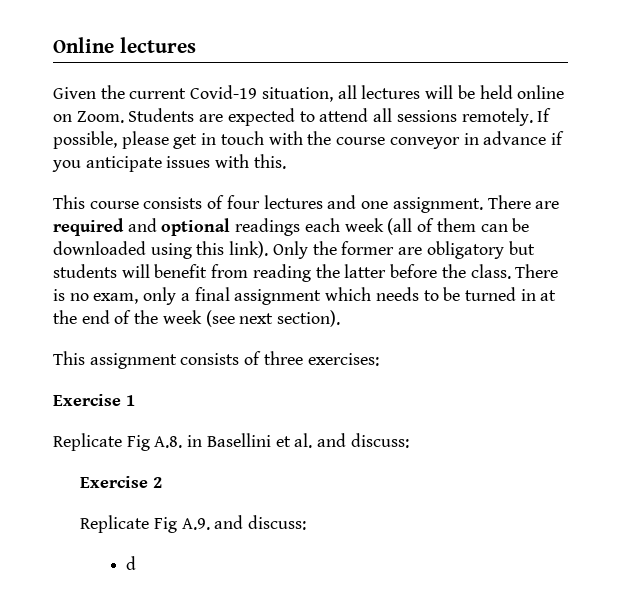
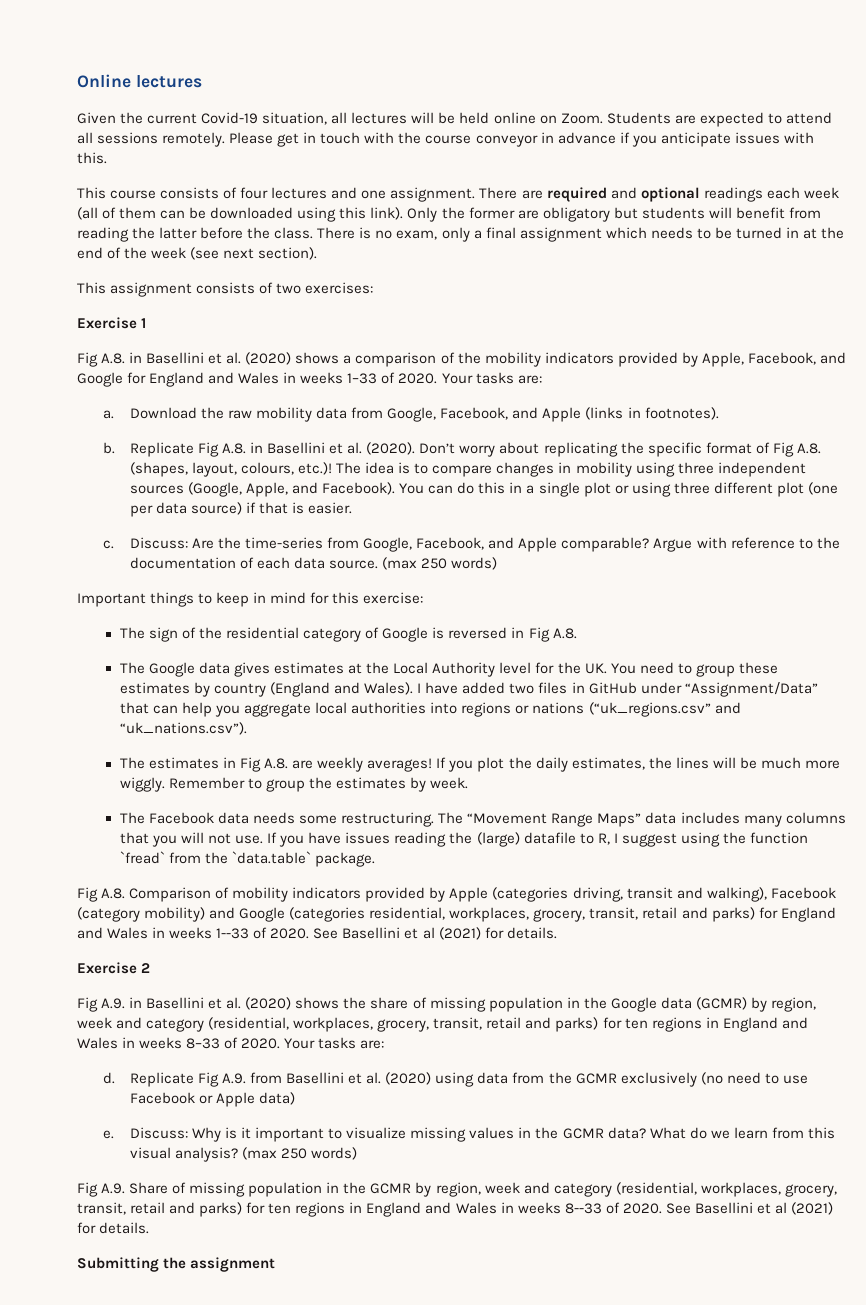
[537,108,552,122] [53,131,169,149] If possible, please -> [229,132,274,144] Please
[263,351,303,365] three -> [276,283,302,294] two
(135, 400) none -> [77,352,846,367] [77,372,542,387] [103,407,719,422] [103,442,116,454] Fig A.8. in Basellini et al. (2020) shows a comparison of the mobility indicators provided by Apple, Facebook, and Google for England and Wales in weeks 1–33 of 2020. Your tasks are: // a. Download the raw mobility data from Google, Facebook, and Apple (links in footnotes). // b.
[317,433,409,448] [80,476,162,488] [80,515,307,533] [126,556,137,570] and discuss: // Exercise 2 // Replicate Fig A.9. and discuss: // d -> [366,442,821,457] [129,462,806,477] [129,482,838,497] [129,502,353,517] [103,537,840,552] [129,557,498,570] [77,592,424,607] [119,627,577,642] [119,662,778,677] [119,682,818,697] [119,702,741,717] [119,722,247,735] [119,757,840,772] [119,777,469,792] [119,812,846,827] [119,832,808,847] [119,851,376,867] [77,887,836,902] [77,907,836,922] [77,927,557,940] [77,962,151,974] [77,997,816,1012] [77,1017,808,1032] [77,1037,385,1049] [103,1072,808,1087] [129,1092,296,1107] [103,1127,835,1142] [129,1147,358,1162] [77,1182,837,1197] [77,1202,833,1217] [77,1222,150,1234] [77,1257,276,1272] (2020). Don’t worry about replicating the specific format of Fig A.8. (shapes, layout, colours, etc.)! The idea is to compare changes in mobility using three independent sources (Google, Apple, and Facebook). You can do this in a single plot or using three different plot (one per data source) if that is easier. // c. Discuss: Are the time-series from Google, Facebook, and Apple comparable? Argue with reference to the documentation of each data source. (max 250 words) // Important things to keep in mind for this exercise: // The sign of the residential category of Google is reversed in Fig A.8. // The Google data gives estimates at the Local Authority level for the UK. You need to group these estimates by country (England and Wales). I have added two files in GitHub under “Assignment/Data” that can help you aggregate local authorities into regions or nations (“uk_regions.csv” and “uk_nations.csv”). // The estimates in Fig A.8. are weekly averages! If you plot the daily estimates, the lines will be much more wiggly. Remember to group the estimates by week. // The Facebook data needs some restructuring. The “Movement Range Maps” data includes many columns that you will not use. If you have issues reading the (large) datafile to R, I suggest using the function `fread` from the `data.table` package. // Fig A.8. Comparison of mobility indicators provided by Apple (categories driving, transit and walking), Facebook (category mobility) and Google (categories residential, workplaces, grocery, transit, retail and parks) for England and Wales in weeks 1--33 of 2020. See Basellini et al (2021) for details. // Exercise 2 // Fig A.9. in Basellini et al. (2020) shows the share of missing population in the Google data (GCMR) by region, week and category (residential, workplaces, grocery, transit, retail and parks) for ten regions in England and Wales in weeks 8–33 of 2020. Your tasks are: // d. Replicate Fig A.9. from Basellini et al. (2020) using data from the GCMR exclusively (no need to use Facebook or Apple data) // e. Discuss: Why is it important to visualize missing values in the GCMR data? What do we learn from this visual analysis? (max 250 words) // Fig A.9. Share of missing population in the GCMR by region, week and category (residential, workplaces, grocery, transit, retail and parks) for ten regions in England and Wales in weeks 8--33 of 2020. See Basellini et al (2021) for details. // Submitting the assignment

